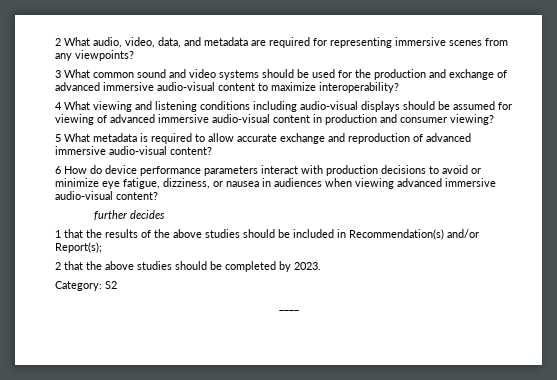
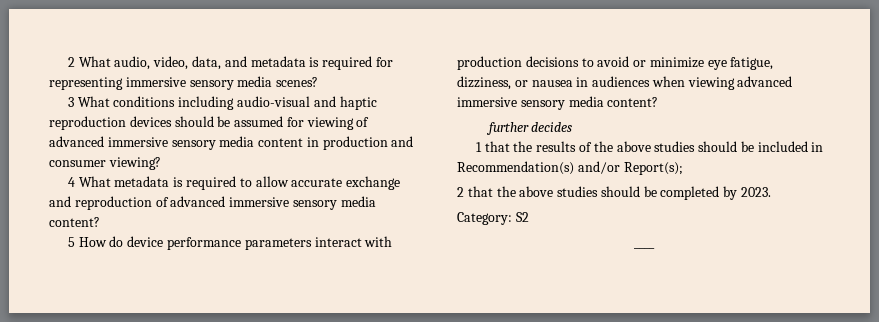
[251,40,266,46] are -> [309,57,320,67] is
[449,38,508,46] [55,50,134,61] [55,69,507,80] [55,82,399,93] [55,101,400,112] scenes from any viewpoints? // 3 What common sound and video systems should be used for the production and exchange of advanced immersive audio-visual content to maximize interoperability? // 4 What viewing and listening conditions including audio-visual displays -> [189,76,319,90] [67,96,377,110] [49,116,172,130] sensory media scenes? // 3 What conditions including audio-visual and haptic reproduction devices
[212,114,270,123] audio-visual -> [171,136,255,150] sensory media
[55,134,61,142] 5 -> [67,177,75,187] 4
[109,146,212,155] [55,166,61,174] audio-visual content? // 6 -> [292,196,376,210] [49,217,100,227] [67,237,75,247] sensory media content? // 5
[55,191,113,200] audio-visual -> [520,96,604,110] sensory media

